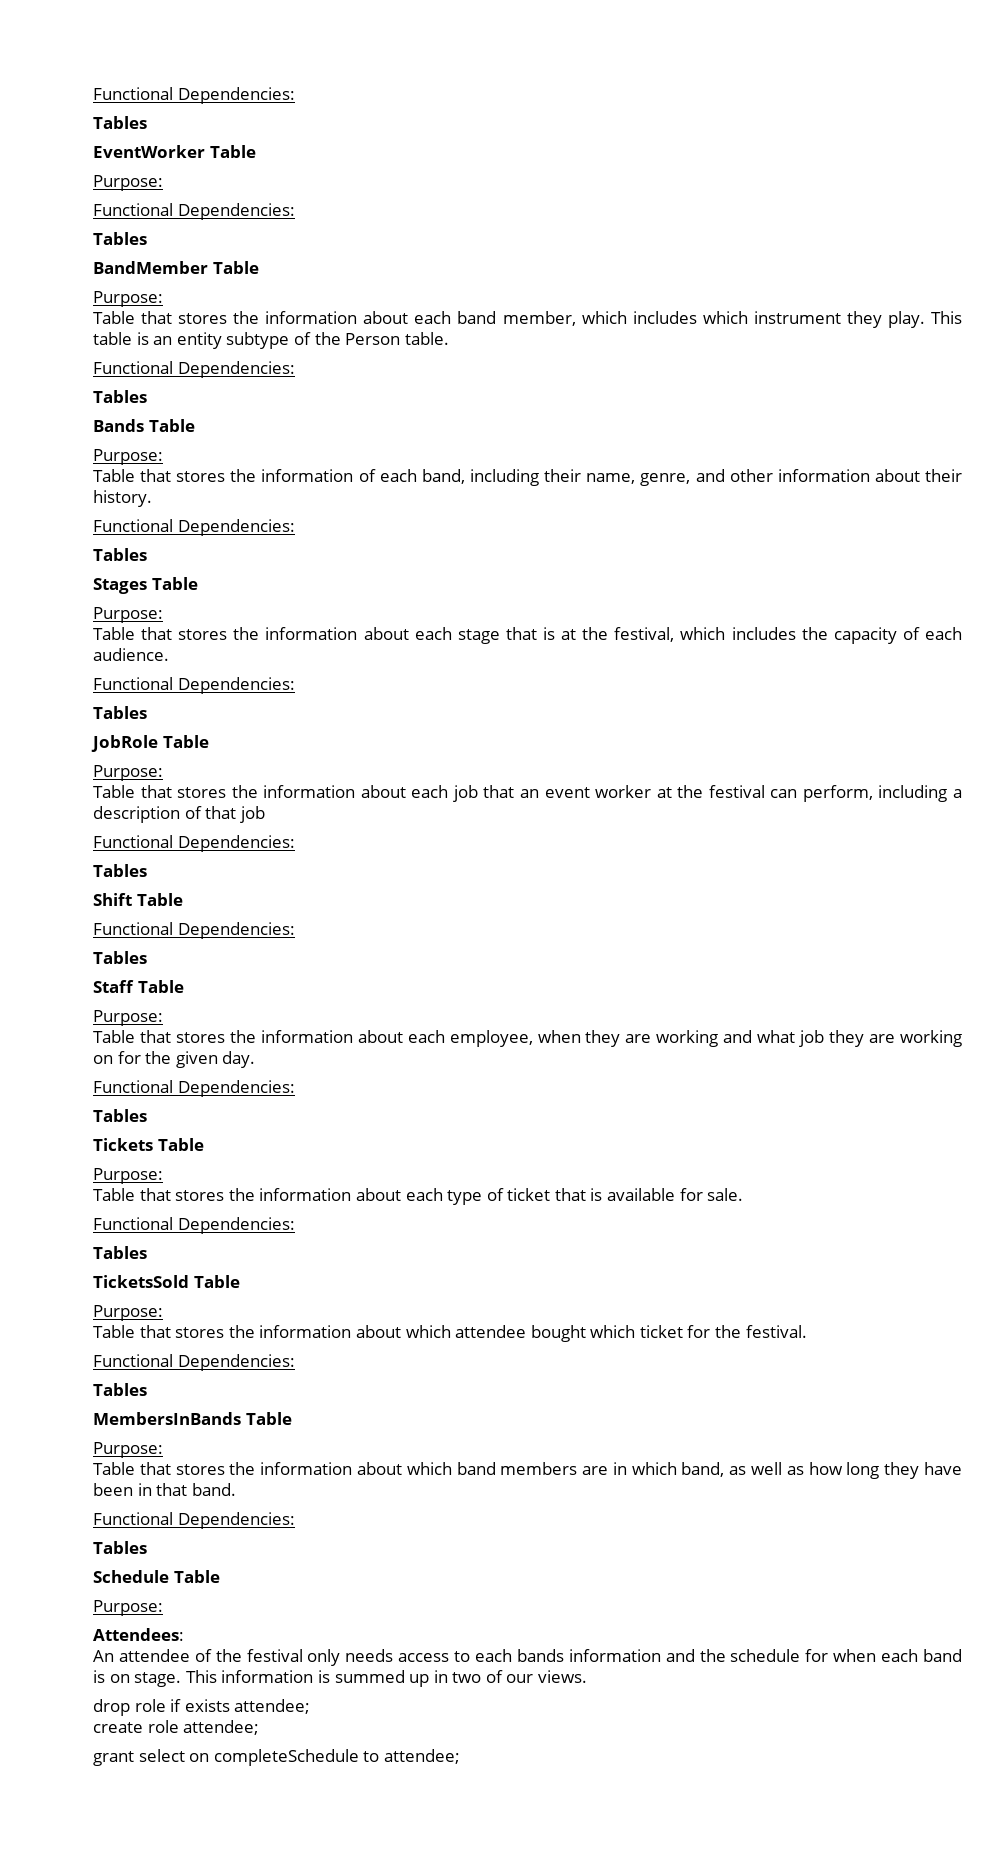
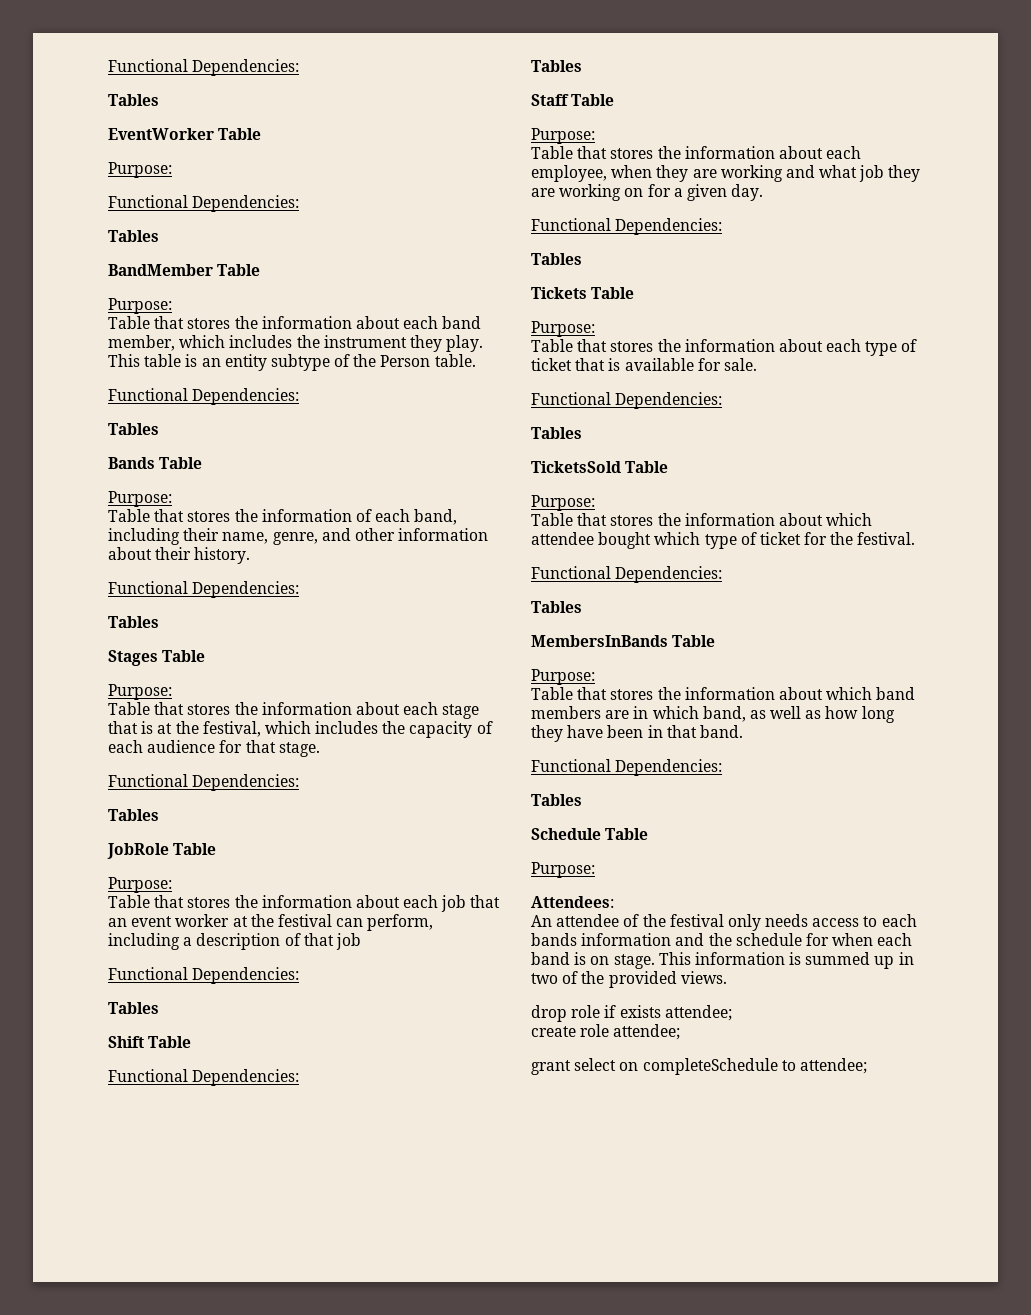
[702,311,748,324] which -> [296,335,320,348] the
[93,648,169,661] audience. -> [147,740,320,757] audience for that stage.
[145,1051,172,1064] the -> [673,188,683,197] a
(636, 1331) none -> [704,532,757,549] type of
[506,1674,534,1683] our -> [581,971,677,988] the provided

